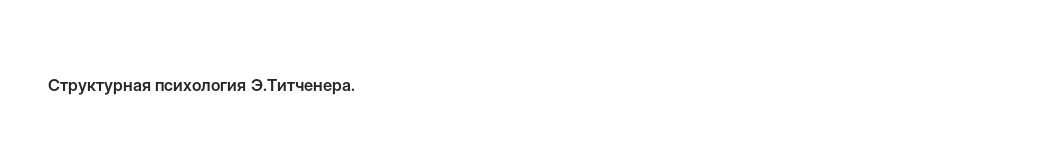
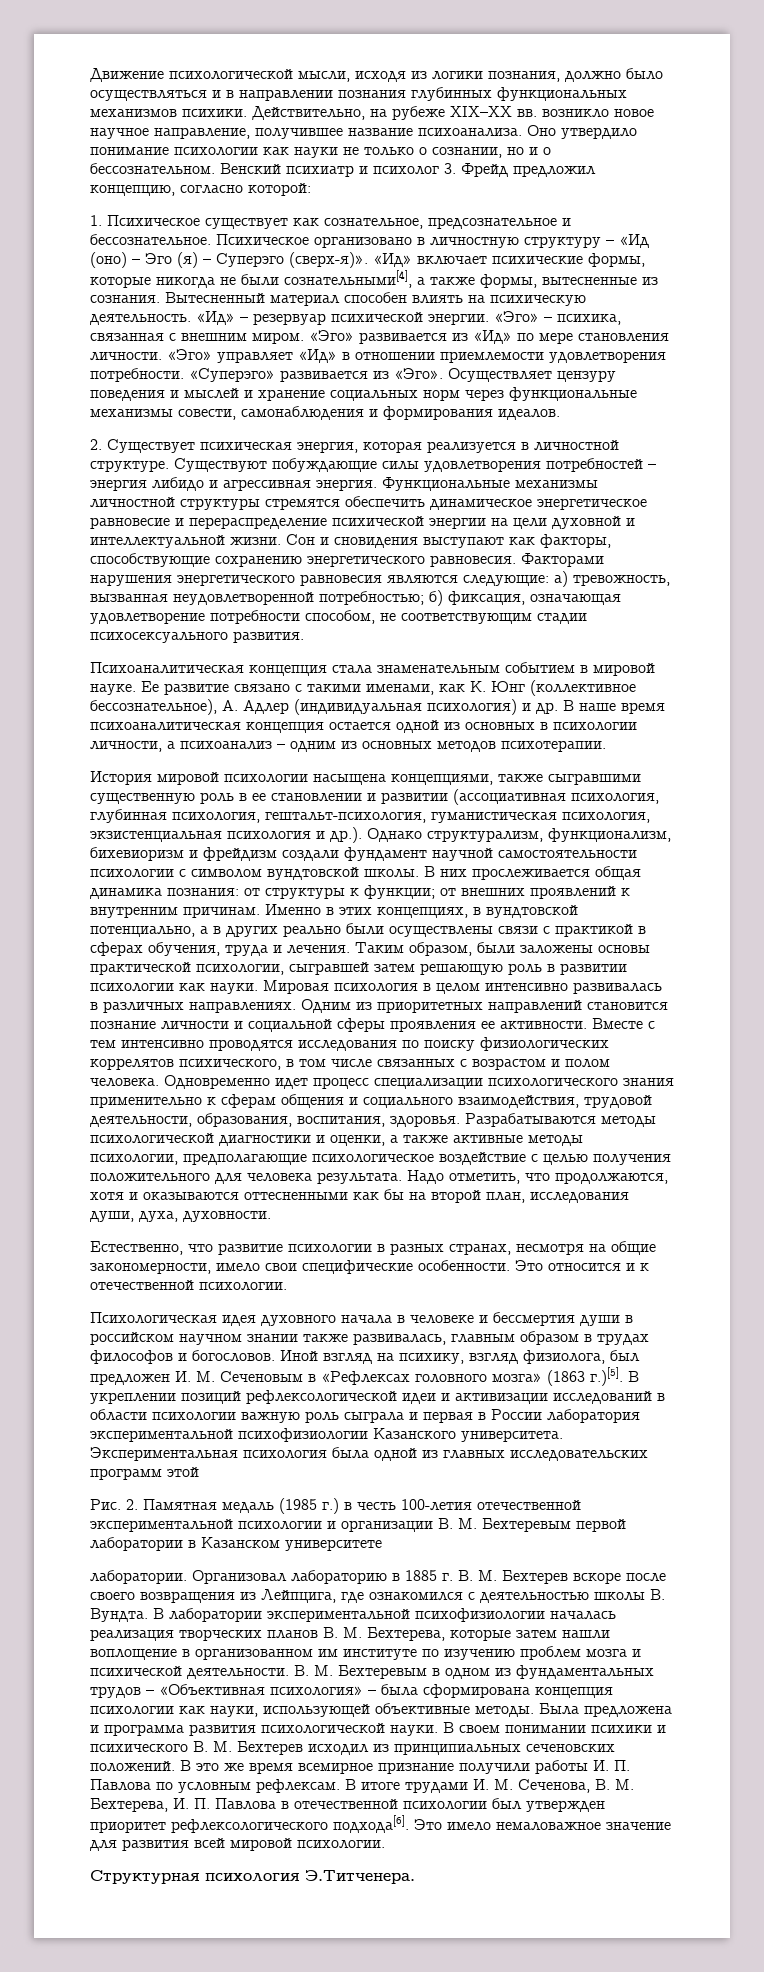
(48, 87) none -> [90,68,663,82] [90,87,627,101] [90,106,654,120] [90,125,637,139] [90,147,551,158] [90,163,596,177] [90,183,311,196] [90,215,571,229] [90,234,649,248] [90,252,645,268] [90,270,658,288] [90,292,586,306] [90,311,621,325] [90,330,669,344] [90,349,666,363] [90,368,616,382] [90,387,637,401] [90,406,560,420] [90,439,619,453] [90,458,656,472] [90,477,598,491] [90,496,647,510] [90,516,635,529] [90,534,611,548] [90,553,604,567] [90,571,670,587] [90,590,621,606] [90,610,587,624] [90,631,304,643] [90,662,655,676] [90,680,636,696] [90,699,665,715] [90,720,637,733] [90,740,606,752] [90,771,641,785] [90,789,659,805] [90,809,650,823] [90,827,671,843] [90,847,637,861] [90,866,641,880] [90,885,630,899] [90,904,578,918] [90,923,646,937] [90,942,650,956] [90,962,627,975] [90,980,662,994] [90,999,668,1013] [90,1018,655,1032] [90,1037,609,1051] [90,1058,610,1070] [90,1075,674,1089] [90,1094,652,1108] [90,1113,656,1127] [90,1133,583,1146] [90,1152,671,1165] [90,1170,668,1184] [90,1189,629,1203] [90,1211,271,1222] [90,1241,656,1255] [90,1260,649,1274] [90,1280,287,1291] [90,1312,633,1326] [90,1331,649,1345] [90,1350,640,1364] [90,1367,639,1386] [90,1390,665,1404] [90,1409,640,1423] [90,1428,563,1442] [90,1447,648,1461] [90,1467,199,1480] [90,1498,581,1514] [90,1518,626,1532] [90,1537,382,1551] [90,1570,666,1584] [90,1589,665,1603] [90,1608,616,1622] [90,1627,610,1641] [90,1646,641,1660] [90,1665,654,1679] [90,1684,613,1698] [90,1703,672,1717] [90,1722,666,1736] [90,1741,615,1755] [90,1760,630,1774] [90,1779,634,1793] [90,1798,605,1812] [90,1815,671,1833] [90,1838,385,1851] Движение психологической мысли, исходя из логики познания, должно было осуществляться и в направлении познания глубинных функциональных механизмов психики. Действительно, на рубеже XIX–XX вв. возникло новое научное направление, получившее название психоанализа. Оно утвердило понимание психологии как науки не только о сознании, но и о бессознательном. Венский психиатр и психолог 3. Фрейд предложил концепцию, согласно которой: // 1. Психическое существует как сознательное, предсознательное и бессознательное. Психическое организовано в личностную структуру – «Ид (оно) – Эго (я) – Суперэго (сверх-я)». «Ид» включает психические формы, которые никогда не были сознательными[4], а также формы, вытесненные из сознания. Вытесненный материал способен влиять на психическую деятельность. «Ид» – резервуар психической энергии. «Эго» – психика, связанная с внешним миром. «Эго» развивается из «Ид» по мере становления личности. «Эго» управляет «Ид» в отношении приемлемости удовлетворения потребности. «Суперэго» развивается из «Эго». Осуществляет цензуру поведения и мыслей и хранение социальных норм через функциональные механизмы совести, самонаблюдения и формирования идеалов. // 2. Существует психическая энергия, которая реализуется в личностной структуре. Существуют побуждающие силы удовлетворения потребностей – энергия либидо и агрессивная энергия. Функциональные механизмы личностной структуры стремятся обеспечить динамическое энергетическое равновесие и перераспределение психической энергии на цели духовной и интеллектуальной жизни. Сон и сновидения выступают как факторы, способствующие сохранению энергетического равновесия. Факторами нарушения энергетического равновесия являются следующие: а) тревожность, вызванная неудовлетворенной потребностью; б) фиксация, означающая удовлетворение потребности способом, не соответствующим стадии психосексуального развития. // Психоаналитическая концепция стала знаменательным событием в мировой науке. Ее развитие связано с такими именами, как К. Юнг (коллективное бессознательное), А. Адлер (индивидуальная психология) и др. В наше время психоаналитическая концепция остается одной из основных в психологии личности, а психоанализ – одним из основных методов психотерапии. // История мировой психологии насыщена концепциями, также сыгравшими существенную роль в ее становлении и развитии (ассоциативная психология, глубинная психология, гештальт-психология, гуманистическая психология, экзистенциальная психология и др.). Однако структурализм, функционализм, бихевиоризм и фрейдизм создали фундамент научной самостоятельности психологии с символом вундтовской школы. В них прослеживается общая динамика познания: от структуры к функции; от внешних проявлений к внутренним причинам. Именно в этих концепциях, в вундтовской потенциально, а в других реально были осуществлены связи с практикой в сферах обучения, труда и лечения. Таким образом, были заложены основы практической психологии, сыгравшей затем решающую роль в развитии психологии как науки. Мировая психология в целом интенсивно развивалась в различных направлениях. Одним из приоритетных направлений становится познание личности и социальной сферы проявления ее активности. Вместе с тем интенсивно проводятся исследования по поиску физиологических коррелятов психического, в том числе связанных с возрастом и полом человека. Одновременно идет процесс специализации психологического знания применительно к сферам общения и социального взаимодействия, трудовой деятельности, образования, воспитания, здоровья. Разрабатываются методы психологической диагностики и оценки, а также активные методы психологии, предполагающие психологическое воздействие с целью получения положительного для человека результата. Надо отметить, что продолжаются, хотя и оказываются оттесненными как бы на второй план, исследования души, духа, духовности. // Естественно, что развитие психологии в разных странах, несмотря на общие закономерности, имело свои специфические особенности. Это относится и к отечественной психологии. // Психологическая идея духовного начала в человеке и бессмертия души в российском научном знании также развивалась, главным образом в трудах философов и богословов. Иной взгляд на психику, взгляд физиолога, был предложен И. М. Сеченовым в «Рефлексах головного мозга» (1863 г.)[5]. В укреплении позиций рефлексологической идеи и активизации исследований в области психологии важную роль сыграла и первая в России лаборатория экспериментальной психофизиологии Казанского университета. Экспериментальная психология была одной из главных исследовательских программ этой // Рис. 2. Памятная медаль (1985 г.) в честь 100-летия отечественной экспериментальной психологии и организации В. М. Бехтеревым первой лаборатории в Казанском университете // лаборатории. Организовал лабораторию в 1885 г. В. М. Бехтерев вскоре после своего возвращения из Лейпцига, где ознакомился с деятельностью школы В. Вундта. В лаборатории экспериментальной психофизиологии началась реализация творческих планов В. М. Бехтерева, которые затем нашли воплощение в организованном им институте по изучению проблем мозга и психической деятельности. В. М. Бехтеревым в одном из фундаментальных трудов – «Объективная психология» – была сформирована концепция психологии как науки, использующей объективные методы. Была предложена и программа развития психологической науки. В своем понимании психики и психического В. М. Бехтерев исходил из принципиальных сеченовских положений. В это же время всемирное признание получили работы И. П. Павлова по условным рефлексам. В итоге трудами И. М. Сеченова, В. М. Бехтерева, И. П. Павлова в отечественной психологии был утвержден приоритет рефлексологического подхода[6]. Это имело немаловажное значение для развития всей мировой психологии. //

